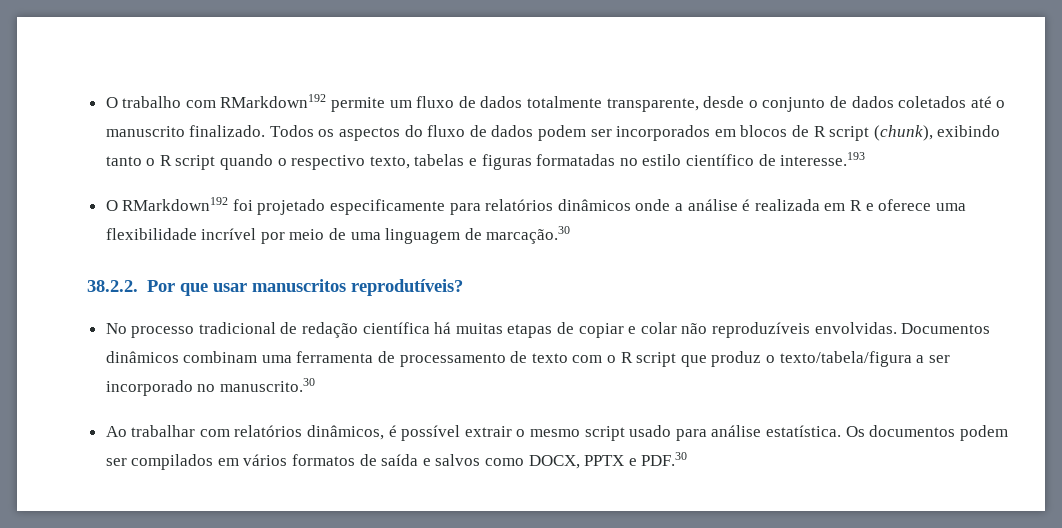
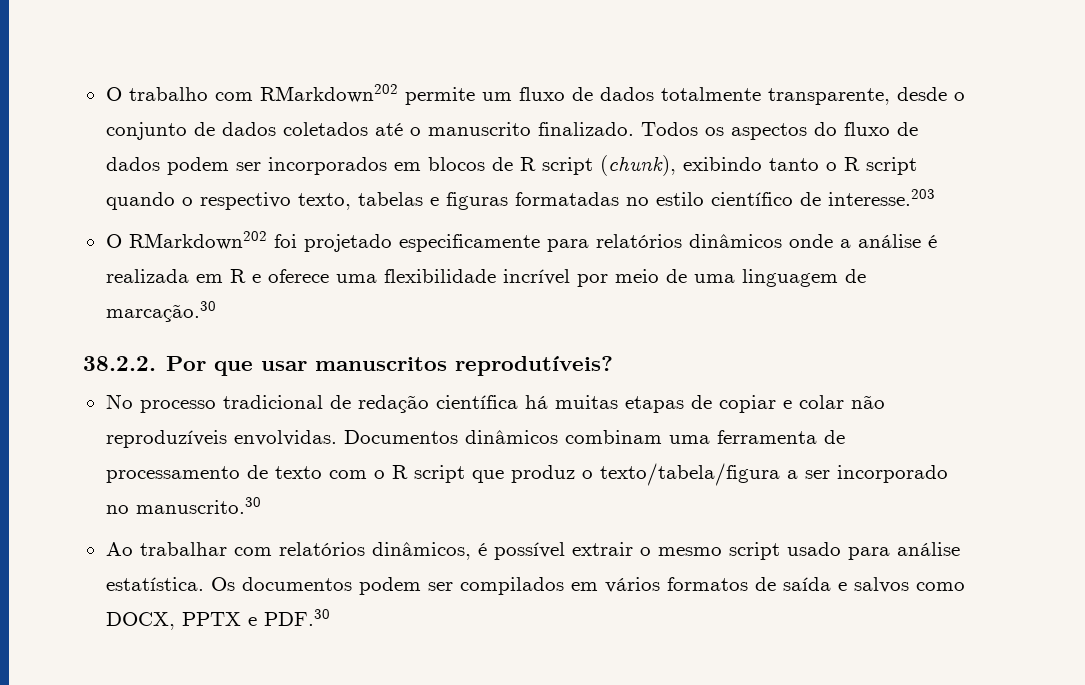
[220,94,327,108] RMarkdown192 -> [259,84,398,103] RMarkdown202
[780,152,866,166] [105,197,229,211] interesse.193 // O RMarkdown192 -> [827,189,935,206] [105,231,267,250] interesse.203 // O RMarkdown202

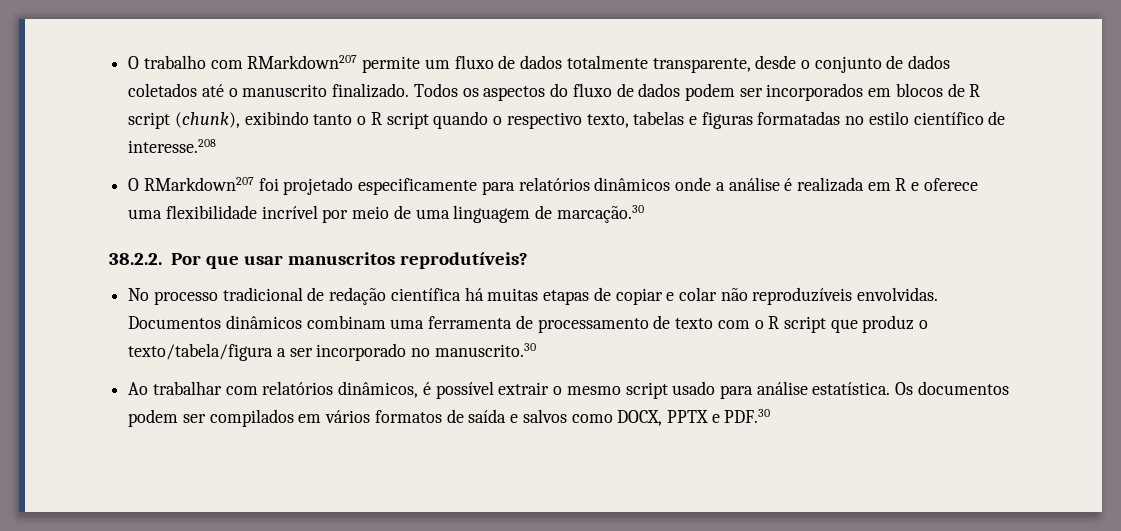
[259,84,398,103] RMarkdown202 -> [247,55,358,69] RMarkdown207
[827,189,935,206] [105,231,267,250] interesse.203 // O RMarkdown202 -> [128,139,217,153] [128,177,254,191] interesse.208 // O RMarkdown207

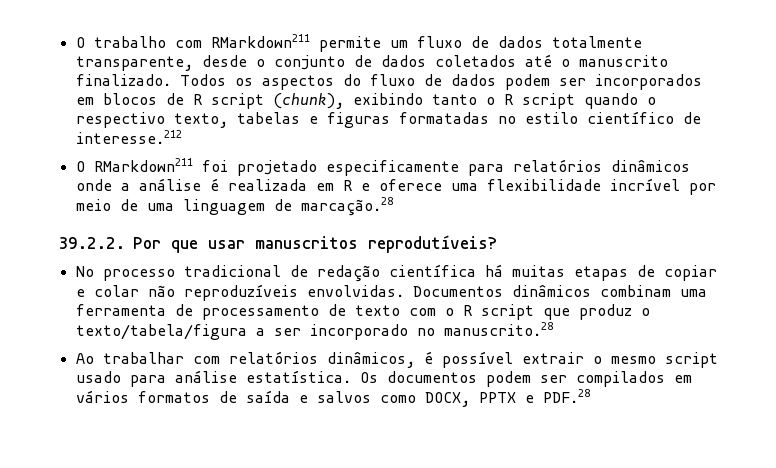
[247,55,358,69] RMarkdown207 -> [210,34,310,48] RMarkdown211
[128,139,217,153] [128,177,254,191] interesse.208 // O RMarkdown207 -> [75,130,182,144] [75,158,193,172] interesse.212 // O RMarkdown211
[556,205,644,223] [109,253,162,265] marcação.30 // 38.2.2. -> [300,197,393,216] [58,237,125,249] marcação.28 // 39.2.2.
[434,343,536,357] manuscrito.30 -> [443,322,553,336] manuscrito.28
[724,409,771,423] PDF.30 -> [542,389,590,403] PDF.28

